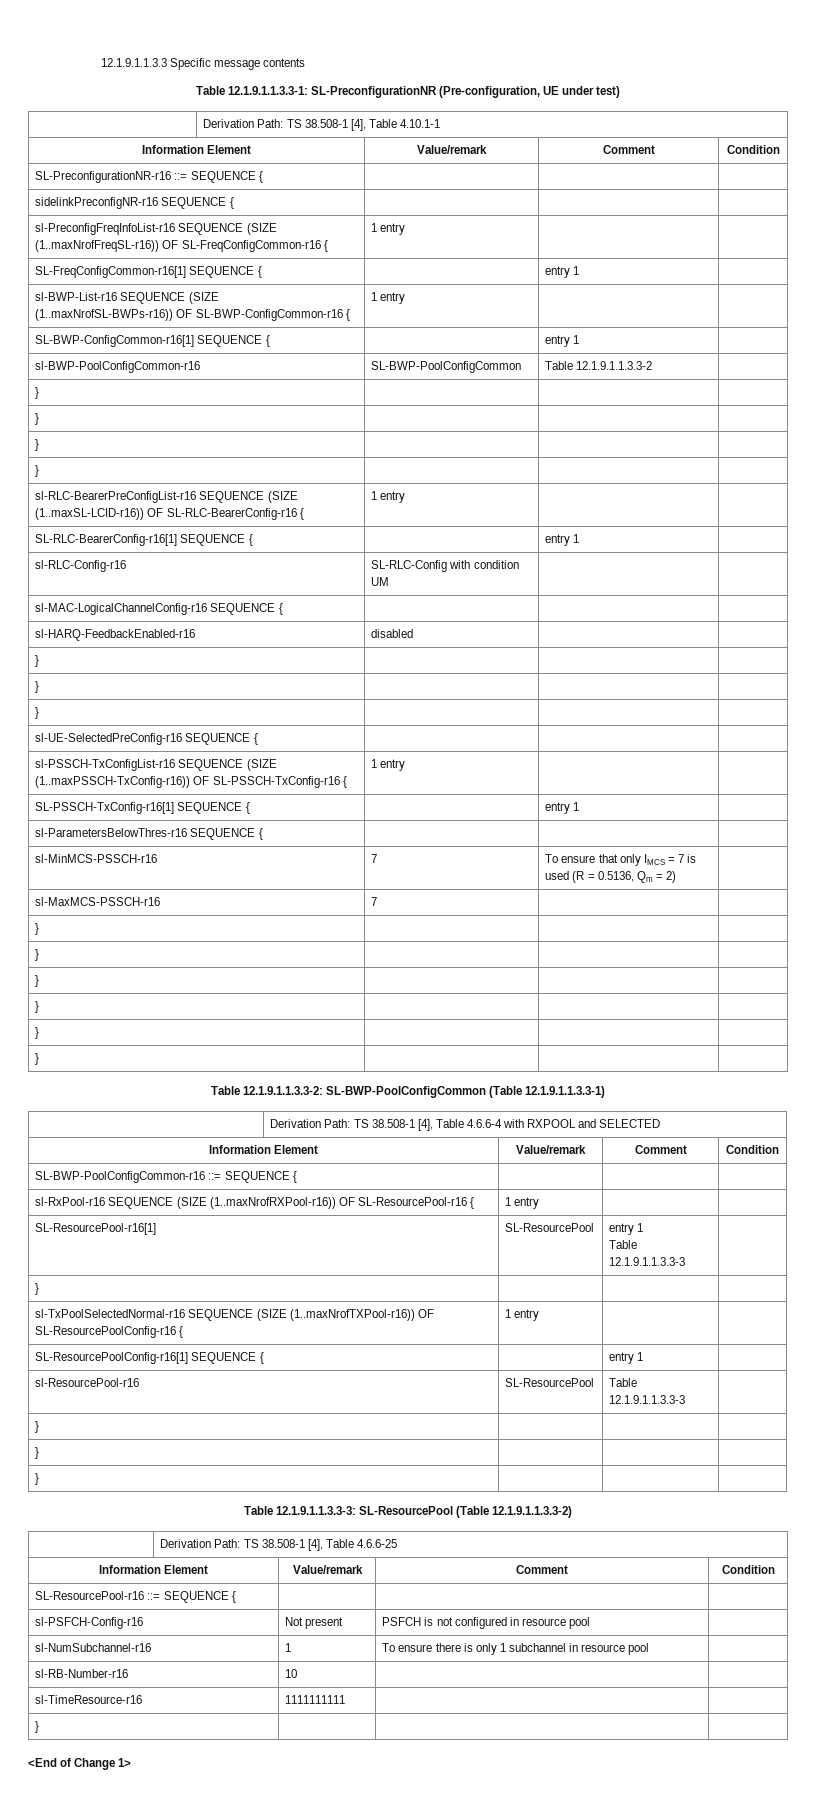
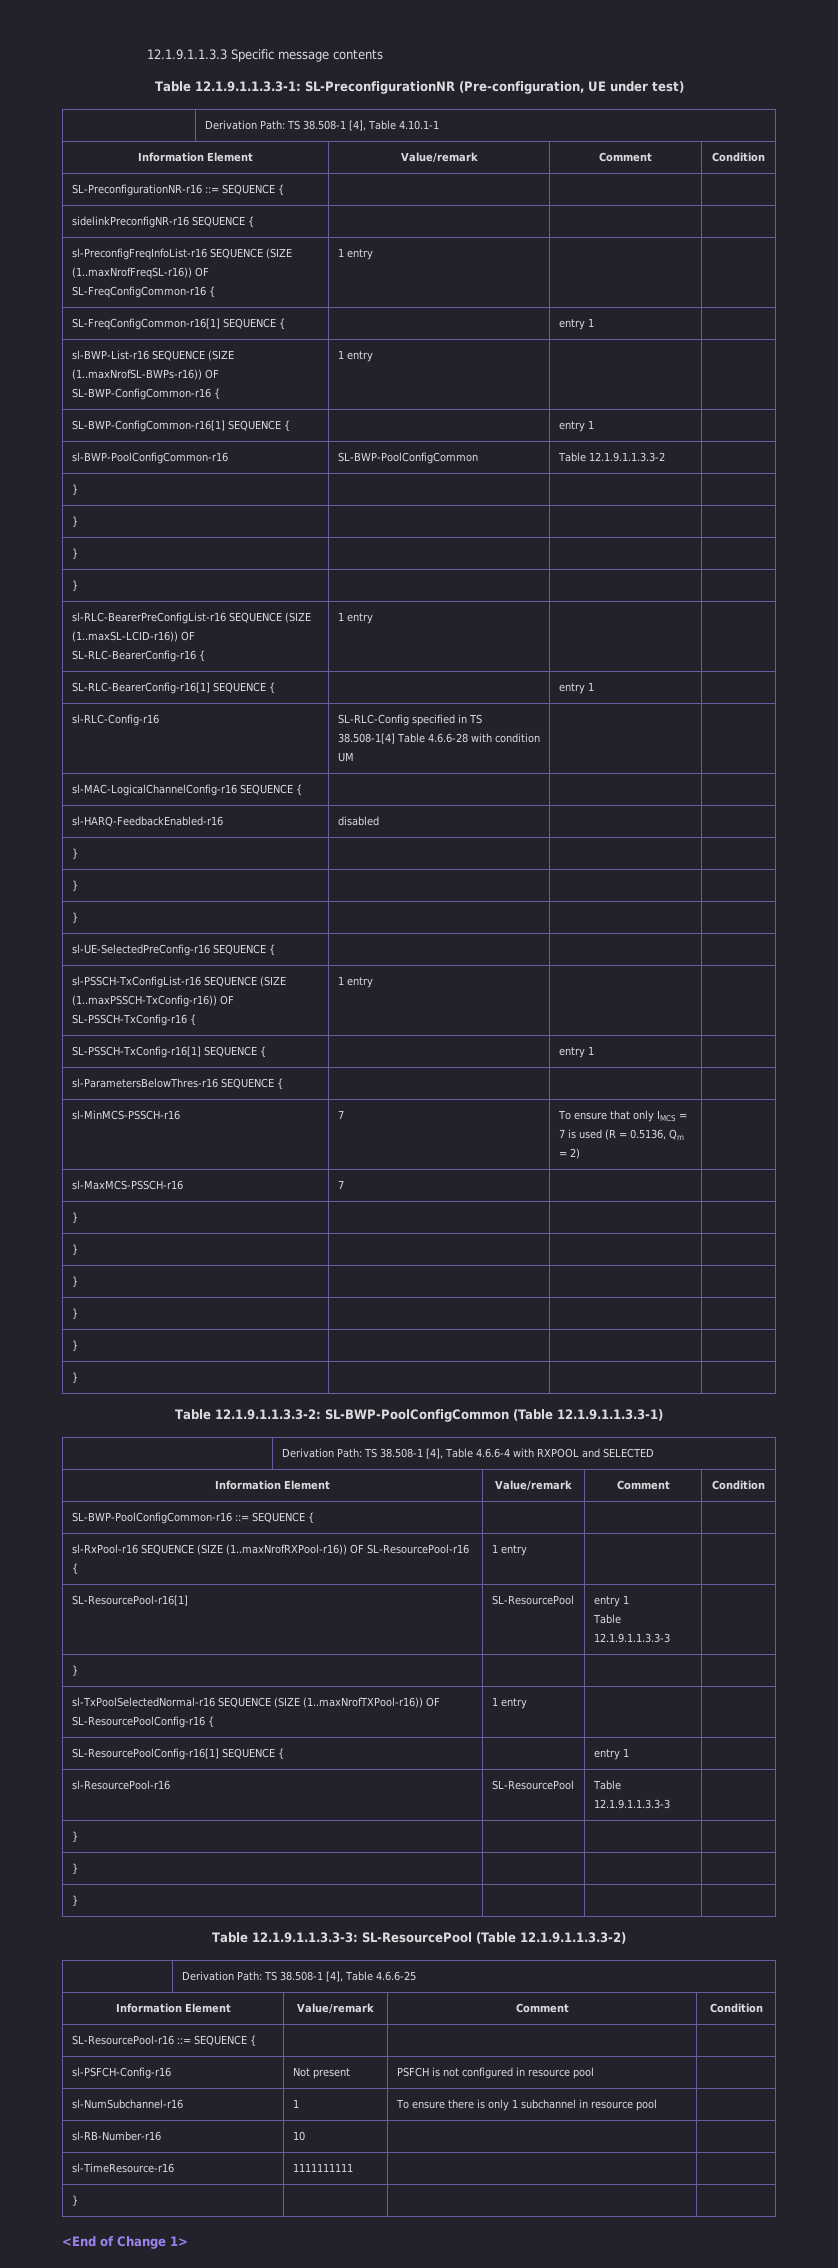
(448, 566) none -> [411,714,482,726] [337,733,468,744] specified in TS 38.508-1[4] Table 4.6.6-28

